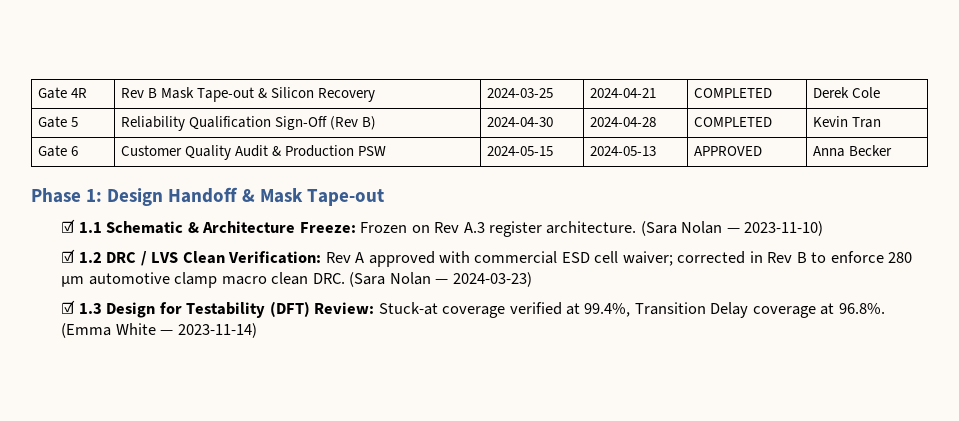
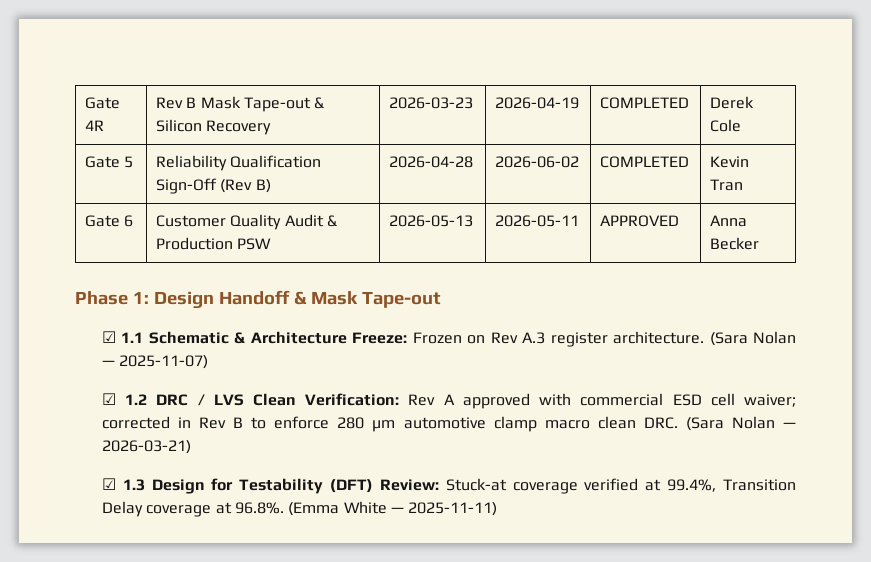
[487,88,554,98] [590,88,657,98] 2024-03-25 | 2024-04-21 -> [389,97,474,109] [495,97,580,109] 2026-03-23 | 2026-04-19
[487,117,554,127] [590,117,657,127] 2024-04-30 | 2024-04-28 -> [389,156,474,168] [495,156,580,168] 2026-04-28 | 2026-06-02
[487,146,554,156] [590,146,657,156] 2024-05-15 | 2024-05-13 -> [389,215,474,227] [495,215,580,227] 2026-05-13 | 2026-05-11
[744,221,824,236] 2023-11-10) -> [119,355,209,369] 2025-11-07)
[452,272,532,287] 2024-03-23) -> [101,440,191,454] 2026-03-21)
[177,323,257,338] 2023-11-14) -> [408,502,498,516] 2025-11-11)

